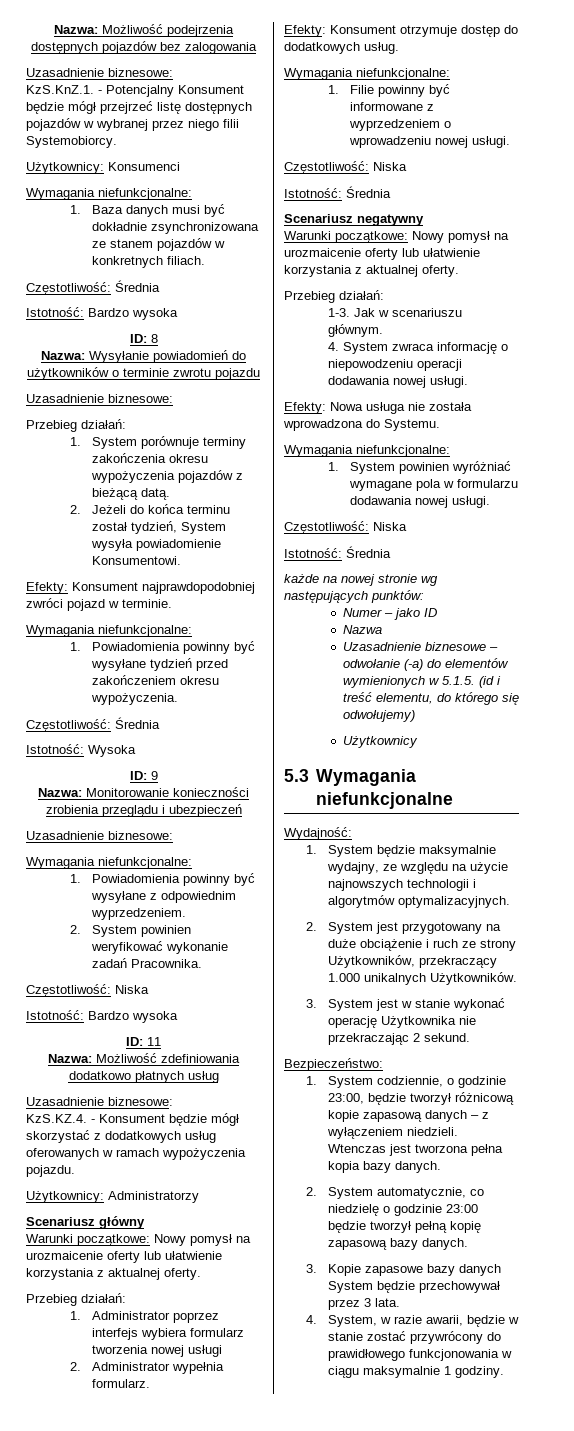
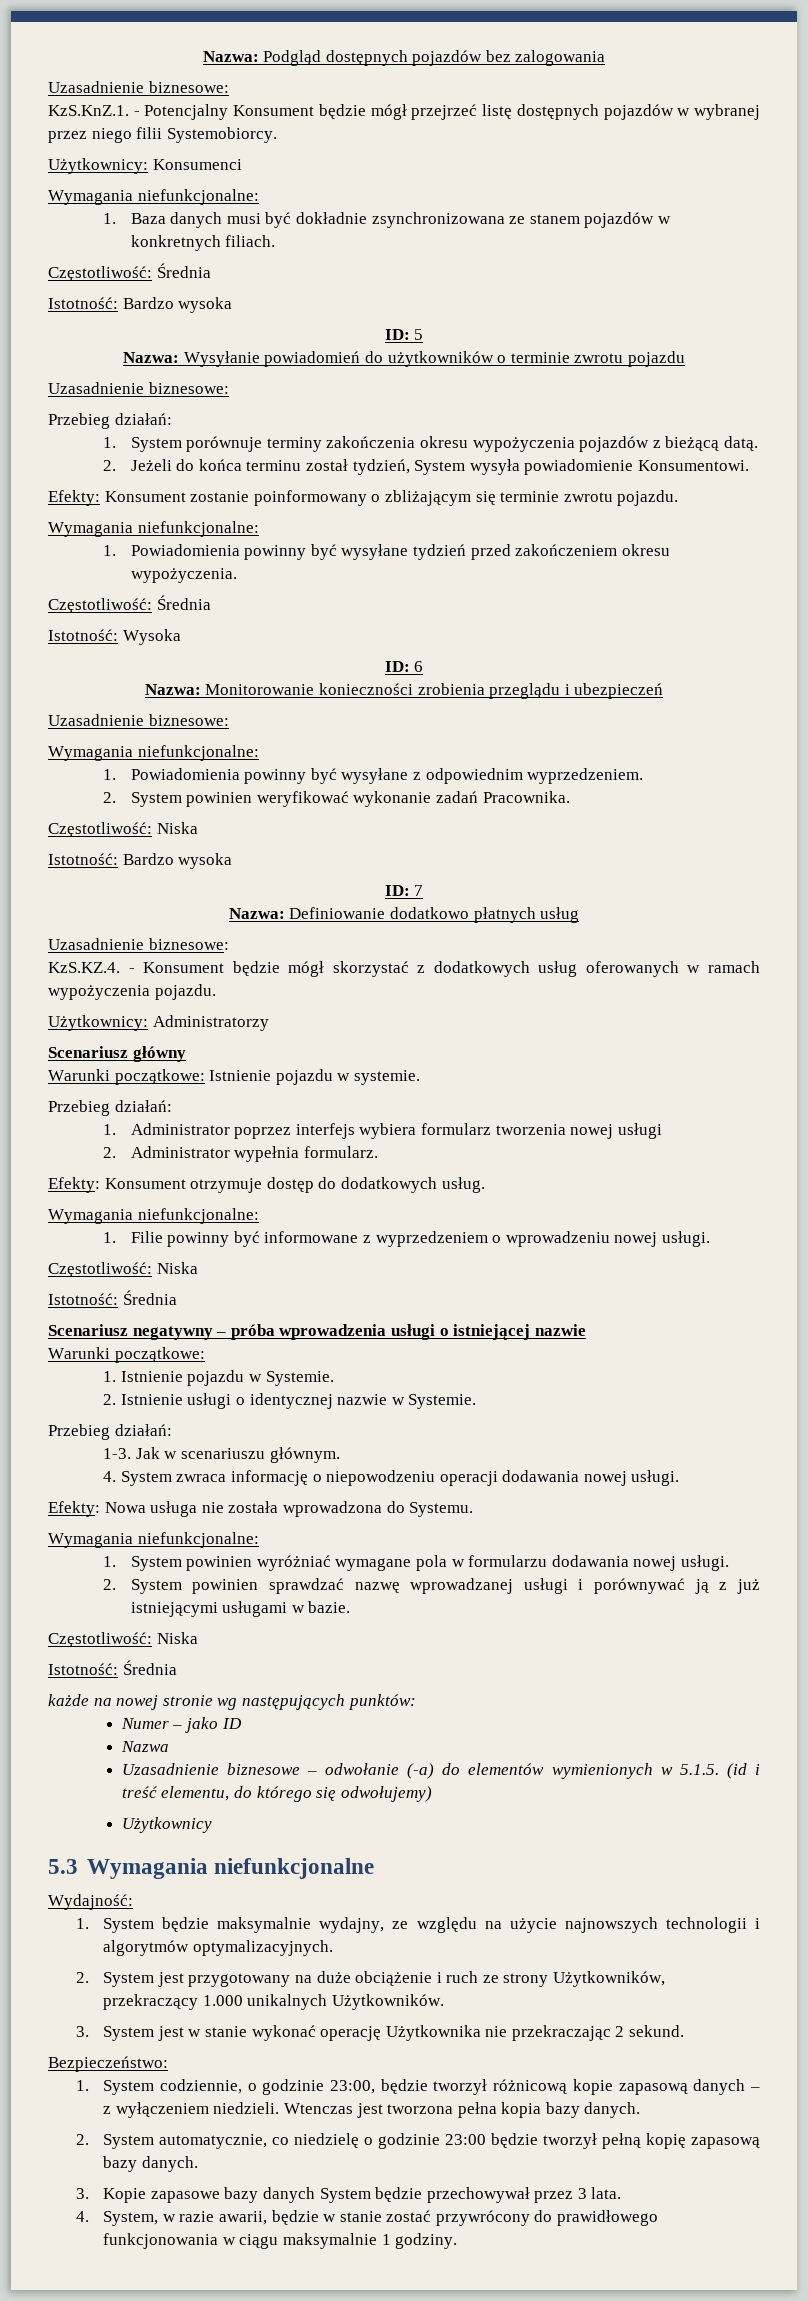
[54,24,234,37] Nazwa: Możliwość podejrzenia -> [202,50,322,66] Nazwa: Podgląd
[150,334,158,343] 8 -> [414,329,424,340] 5
[142,582,255,594] [26,598,172,611] najprawdopodobniej zwróci pojazd w terminie. -> [190,490,679,506] zostanie poinformowany o zbliżającym się terminie zwrotu pojazdu.
[150,771,158,780] 9 -> [414,661,424,672] 6
[147,1037,161,1046] [48,1053,240,1063] 11 // Nazwa: Możliwość zdefiniowania -> [414,885,424,896] [228,907,386,919] 7 // Nazwa: Definiowanie
[154,1234,251,1246] [26,1251,222,1263] [26,1268,201,1280] Nowy pomysł na urozmaicenie oferty lub ułatwienie korzystania z aktualnej oferty. -> [209,1069,420,1085] Istnienie pojazdu w systemie.
[284,231,509,243] [284,248,480,260] [284,265,459,277] // Warunki początkowe: Nowy pomysł na urozmaicenie oferty lub ułatwienie korzystania z aktualnej oferty. -> [216,1324,586,1340] [48,1347,205,1363] [103,1370,334,1386] [103,1393,477,1409] – próba wprowadzenia usługi o istniejącej nazwie // Warunki początkowe: // 1. Istnienie pojazdu w Systemie. // 2. Istnienie usługi o identycznej nazwie w Systemie.
(491, 502) none -> [103,1578,761,1594] [130,1601,351,1617] // 2. System powinien sprawdzać nazwę wprowadzanej usługi i porównywać ją z już istniejącymi usługami w bazie.

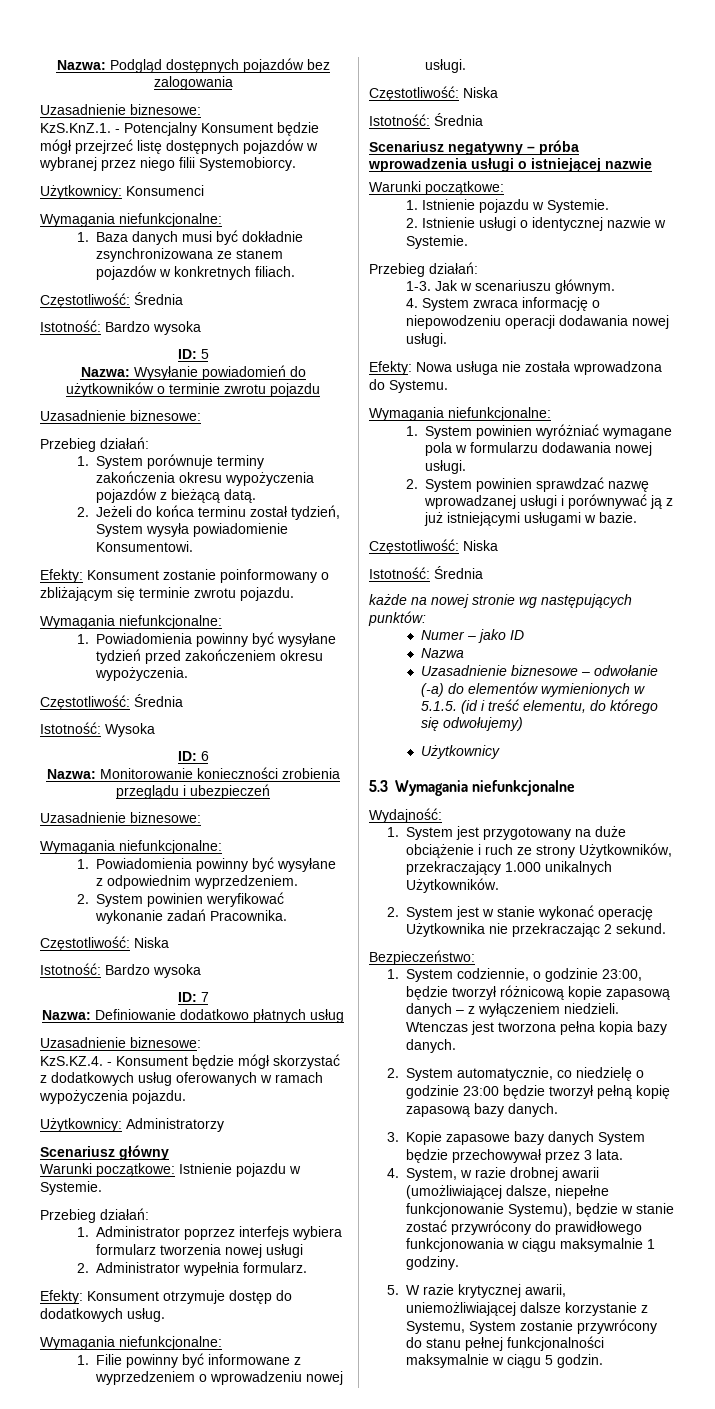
[353,1070,420,1085] systemie. -> [40,1181,102,1195] Systemie.
[162,1917,760,1933] [103,1940,333,1956] [75,1972,155,1987] będzie maksymalnie wydajny, ze względu na użycie najnowszych technologii i algorytmów optymalizacyjnych. // 2. System -> (454, 833) none
[103,1994,199,2010] przekraczący -> [406,861,502,875] przekraczający
[75,2026,89,2037] 3. -> [387,907,400,917] 2.
[218,2211,267,2225] awarii, -> [510,1167,600,1181] [406,1185,610,1199] [406,1203,573,1217] drobnej awarii (umożliwiającej dalsze, niepełne funkcjonowanie Systemu),
(458, 2241) none -> [387,1284,567,1298] [406,1302,649,1316] [406,1319,658,1334] [406,1336,605,1351] [406,1354,604,1368] // 5. W razie krytycznej awarii, uniemożliwiającej dalsze korzystanie z Systemu, System zostanie przywrócony do stanu pełnej funkcjonalności maksymalnie w ciągu 5 godzin.

